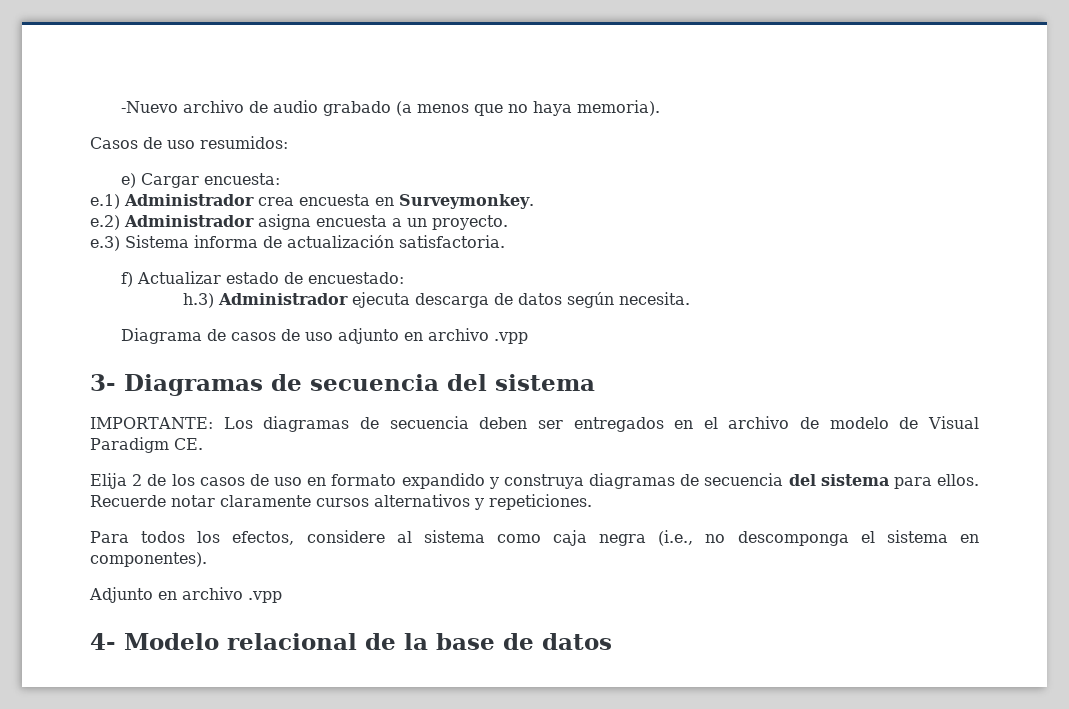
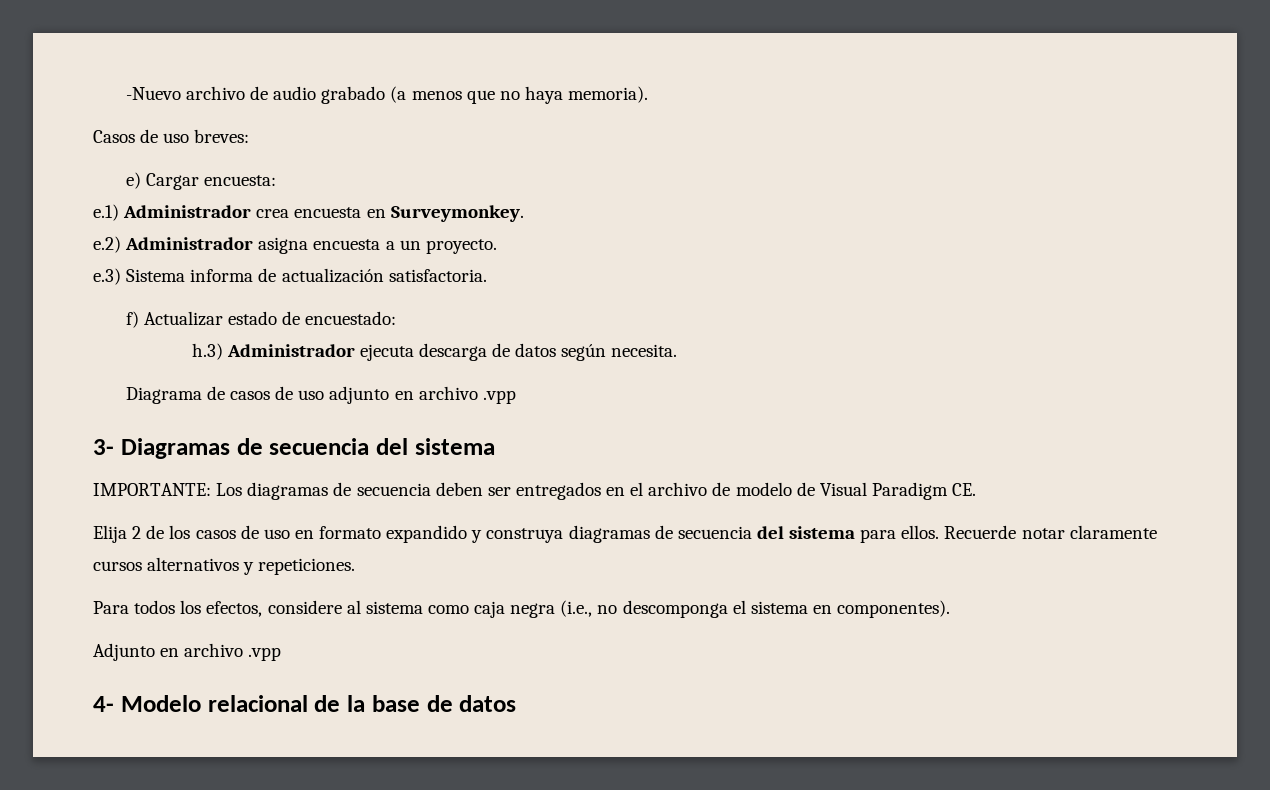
[200,136,288,149] resumidos: -> [194,129,250,143] breves:

